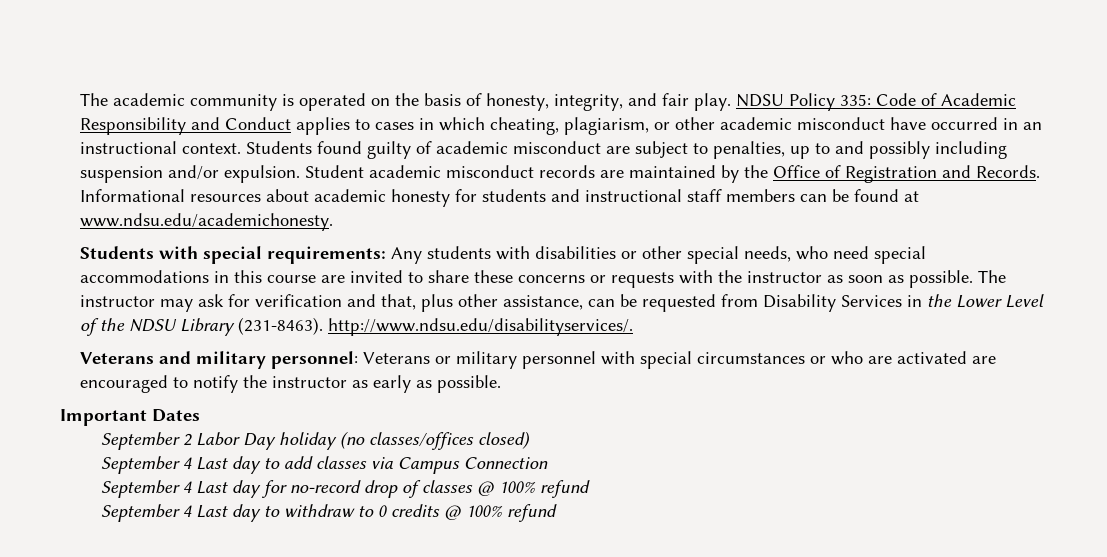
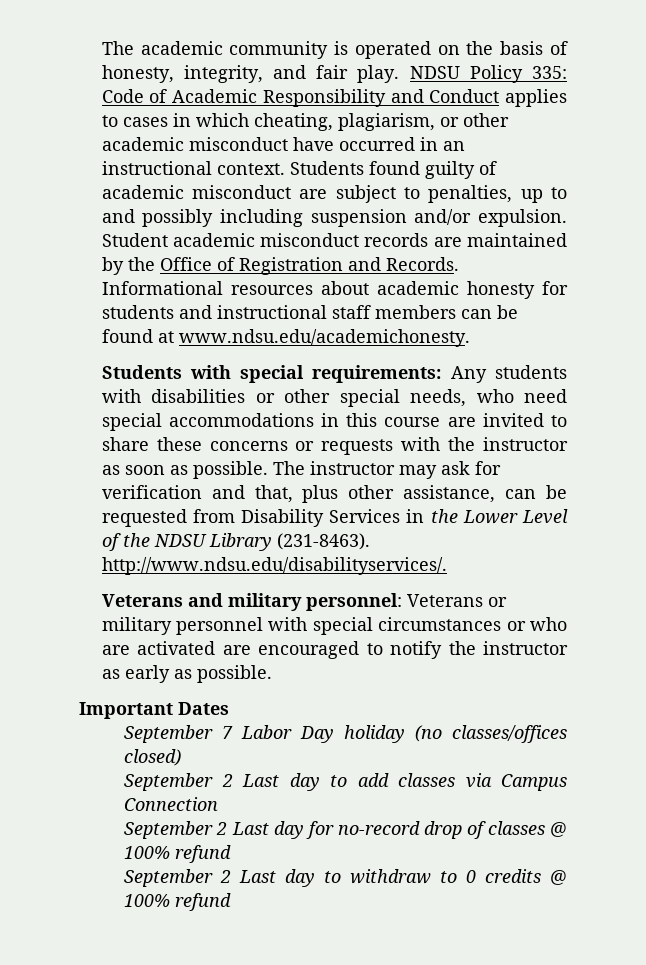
[182,433,192,446] 2 -> [222,726,234,739] 7
[182,457,192,469] 4 -> [221,774,233,787] 2
[182,481,192,493] 4 -> [216,822,228,835] 2
[182,505,192,517] 4 -> [220,870,232,883] 2

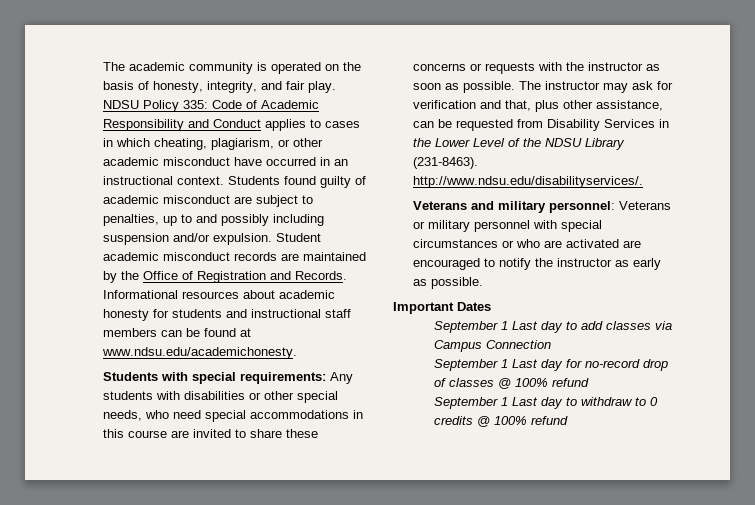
[222,725,567,743] [124,749,182,766] [124,773,233,791] 7 Labor Day holiday (no classes/offices closed) // September 2 -> [500,321,508,330] 1
[216,822,228,835] 2 -> [500,359,508,368] 1
[220,870,232,883] 2 -> [500,397,508,406] 1

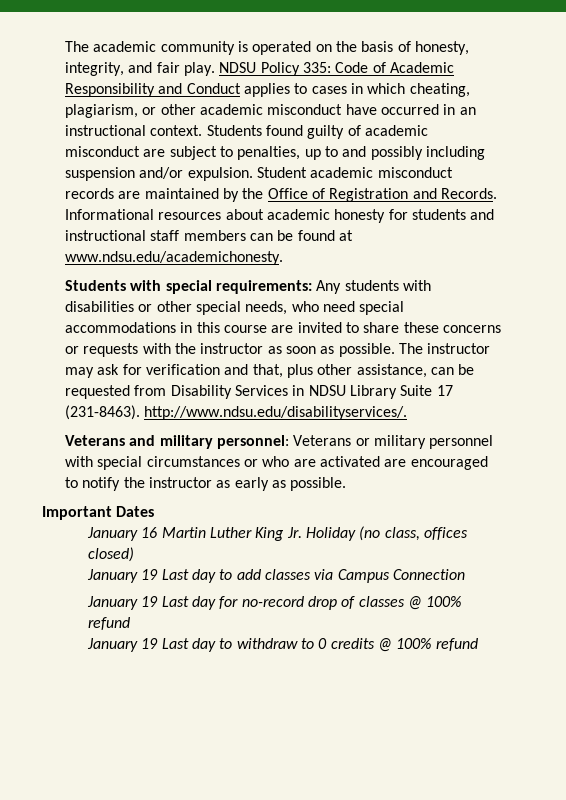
[413,138,626,150] the Lower Level of the NDSU Library -> [308,385,453,399] NDSU Library Suite 17
[433,321,508,333] September 1 -> [87,526,468,541] [88,547,135,562] [87,569,159,583] January 16 Martin Luther King Jr. Holiday (no class, offices closed) // January 19
[433,359,508,371] September 1 -> [87,596,159,610] January 19
[433,397,508,409] September 1 -> [87,638,159,652] January 19

